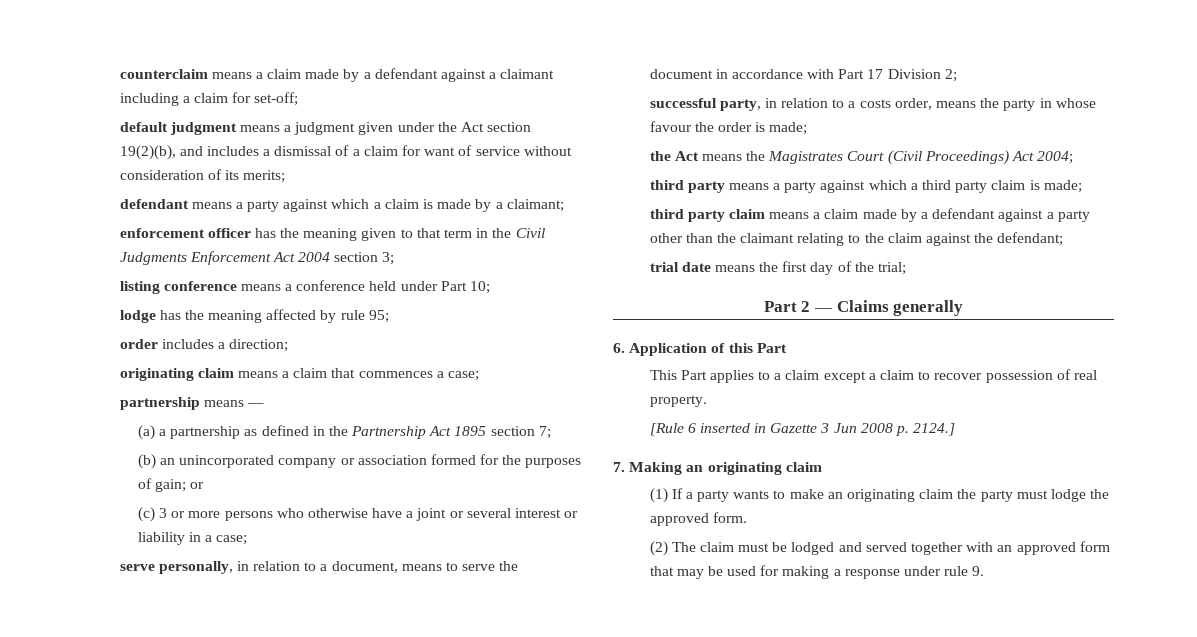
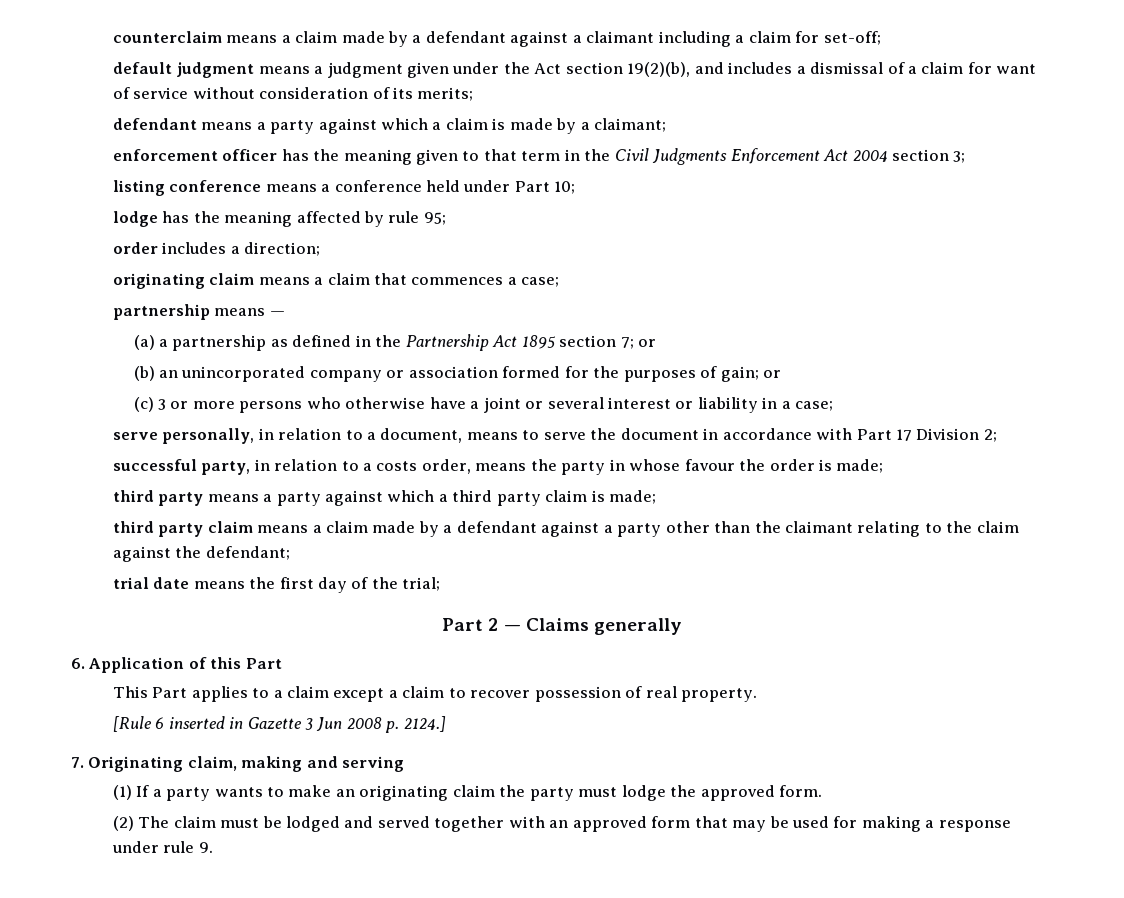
(551, 432) none -> [638,339,657,347] or
[649,150,1074,165] // the Act means the Magistrates Court (Civil Proceedings) Act 2004; -> (884, 466) none
[629,462,822,475] Making an originating claim -> [88,756,405,772] Originating claim, making and serving

